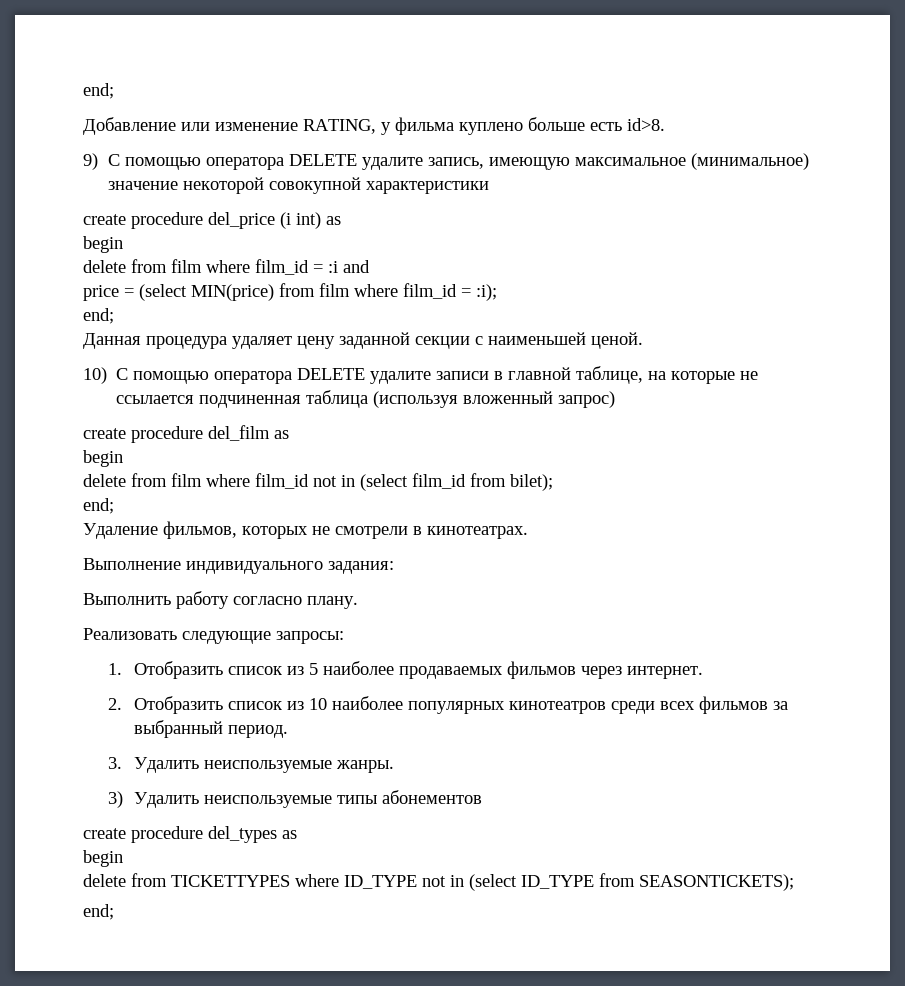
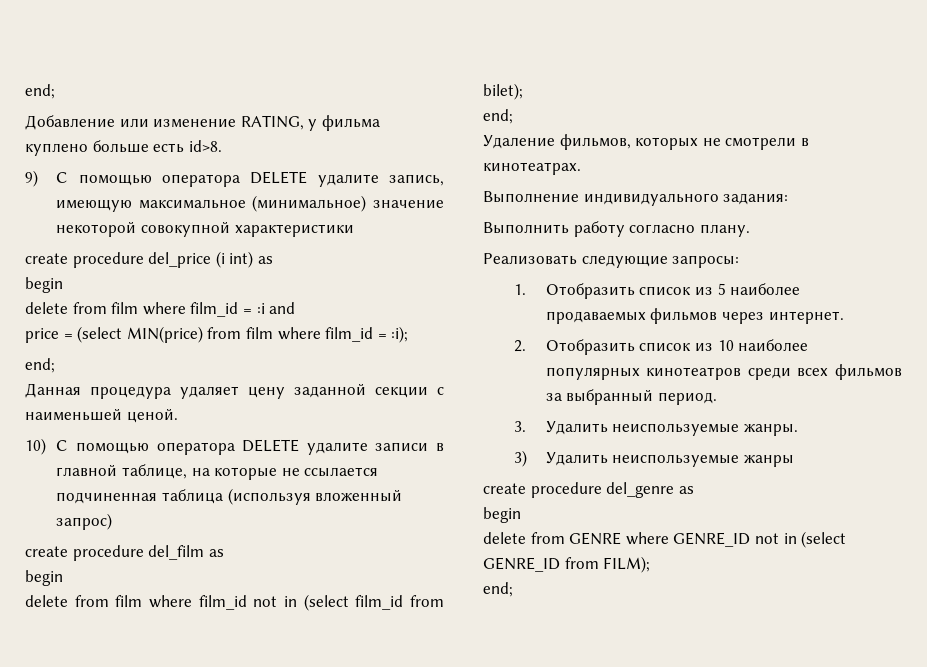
[336,790,482,804] [83,826,297,843] [83,850,123,867] [83,873,794,891] типы абонементов // create procedure del_types as // begin // delete from TICKETTYPES where ID_TYPE not in (select ID_TYPE from SEASONTICKETS); -> [743,454,794,467] [483,482,694,498] [483,507,521,523] [483,531,847,548] [483,556,651,573] жанры // create procedure del_genre as // begin // delete from GENRE where GENRE_ID not in (select GENRE_ID from FILM);

